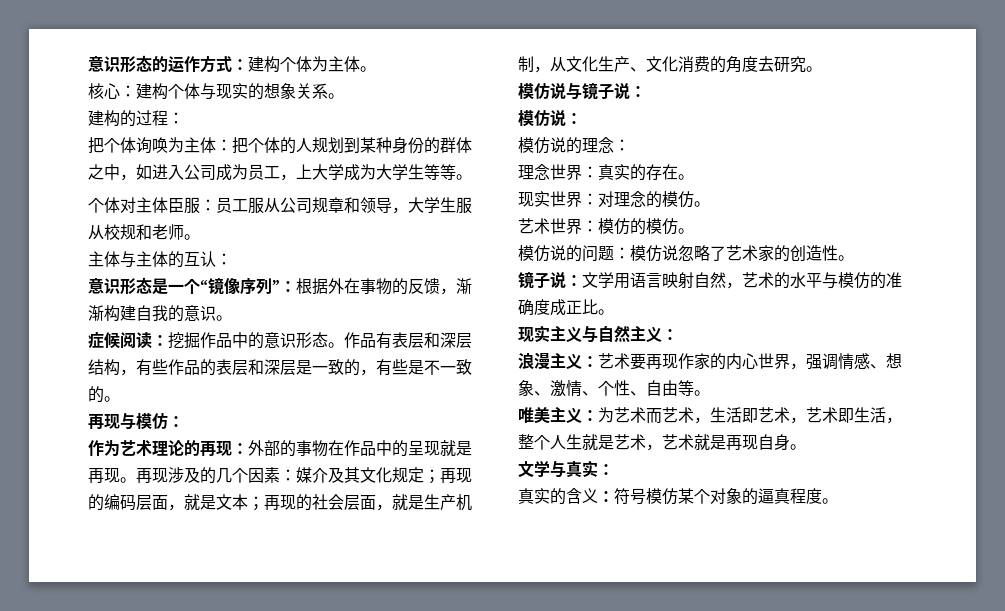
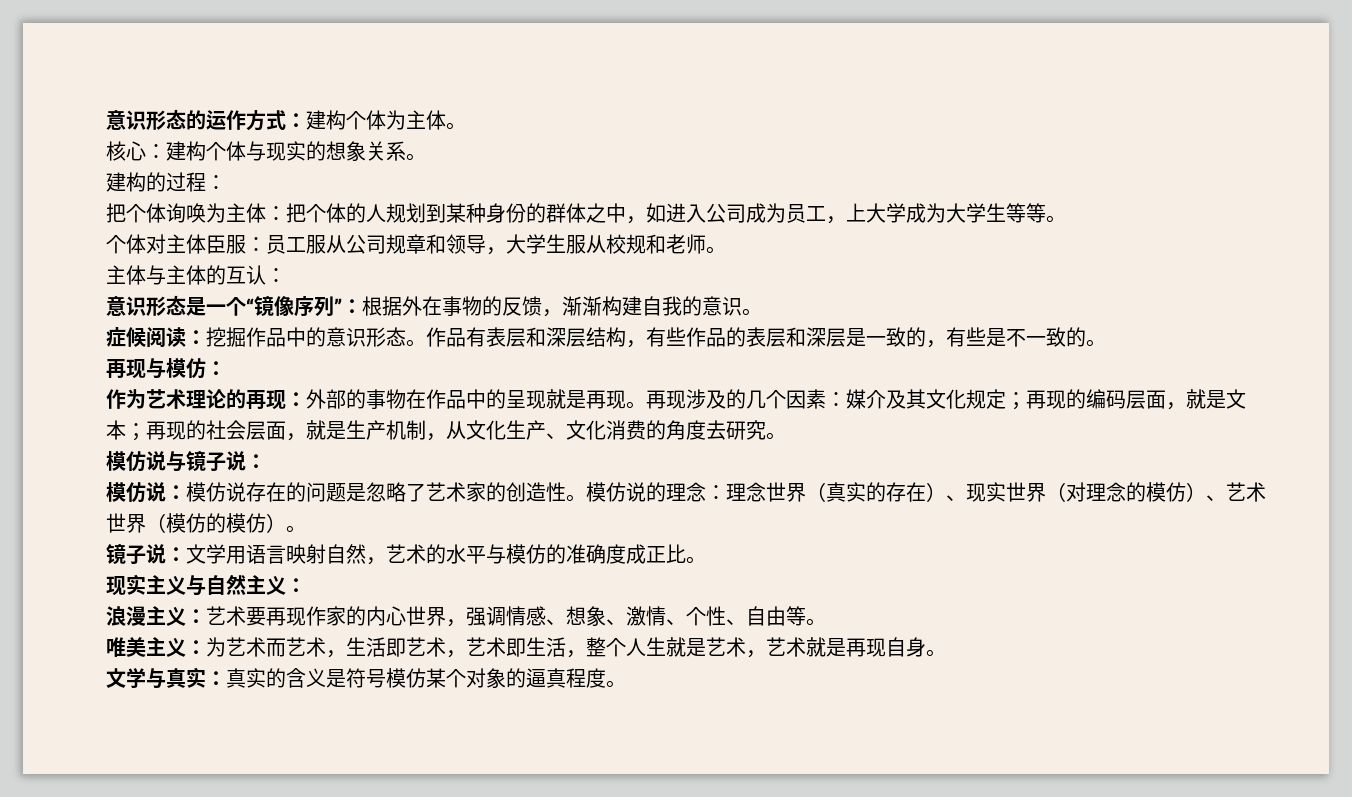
[518,137,630,154] [518,164,694,181] [518,191,710,208] [518,218,694,235] [518,245,678,262] // 模仿说的理念： // 理念世界：真实的存在。 // 现实世界：对理念的模仿。 // 艺术世界：模仿的模仿。 // 模仿说的问题：模仿说 -> [186,482,366,502] 模仿说存在的问题是
(854, 258) none -> [586,482,1266,502] [106,513,306,533] 模仿说的理念：理念世界（真实的存在）、现实世界（对理念的模仿）、艺术世界（模仿的模仿）。
(614, 469) // -> (226, 678) none
[598,491,614,502] ： -> [326,669,346,688] 是

